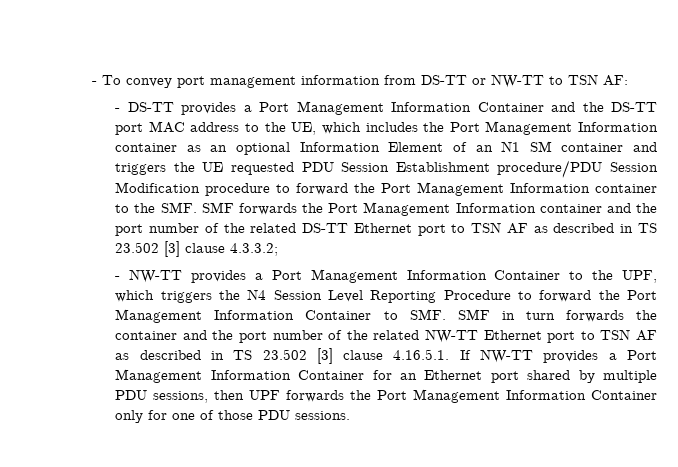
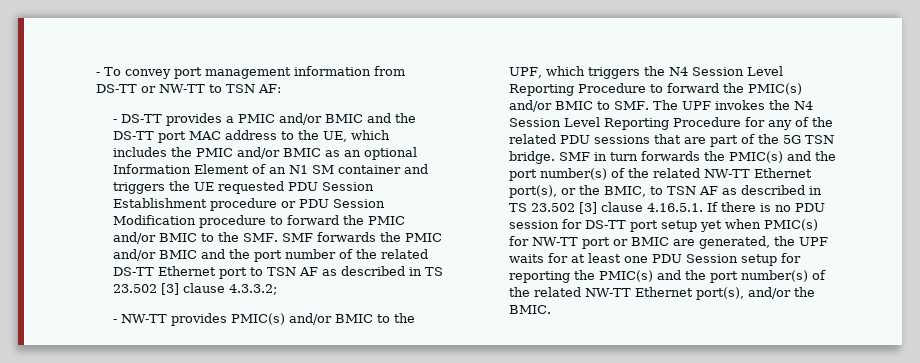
[259,101,544,115] Port Management Information Container -> [238,113,364,125] PMIC and/or BMIC
[449,121,658,135] [115,143,178,152] Port Management Information container -> [196,147,322,159] PMIC and/or BMIC
[497,160,603,178] procedure/PDU -> [210,198,330,211] procedure or PDU
[381,182,657,196] Port Management Information container -> [368,216,406,225] [113,232,198,244] PMIC and/or BMIC
[328,202,602,216] Port Management Information container -> [405,233,443,242] [113,249,198,261] PMIC and/or BMIC
[254,269,561,283] a Port Management Information Container -> [231,313,374,325] PMIC(s) and/or BMIC
[626,290,657,300] [115,309,446,323] Port Management Information Container to SMF. -> [748,83,803,95] [509,100,814,112] [509,117,834,130] [509,134,835,147] [509,151,556,164] PMIC(s) and/or BMIC to SMF. The UPF invokes the N4 Session Level Reporting Procedure for any of the related PDU sessions that are part of the 5G TSN bridge.
[115,329,576,343] container and the port number of the related NW-TT Ethernet port -> [729,151,837,163] [509,168,813,181] [509,185,647,198] PMIC(s) and the port number(s) of the related NW-TT Ethernet port(s), or the BMIC,
[480,349,657,363] [115,369,657,383] [115,389,657,403] [115,410,351,423] NW-TT provides a Port Management Information Container for an Ethernet port shared by multiple PDU sessions, then UPF forwards the Port Management Information Container only for one of those PDU sessions. -> [721,202,826,212] [509,219,819,232] [509,236,829,249] [509,253,802,266] [509,270,827,283] [509,287,816,300] [509,305,552,314] there is no PDU session for DS-TT port setup yet when PMIC(s) for NW-TT port or BMIC are generated, the UPF waits for at least one PDU Session setup for reporting the PMIC(s) and the port number(s) of the related NW-TT Ethernet port(s), and/or the BMIC.

